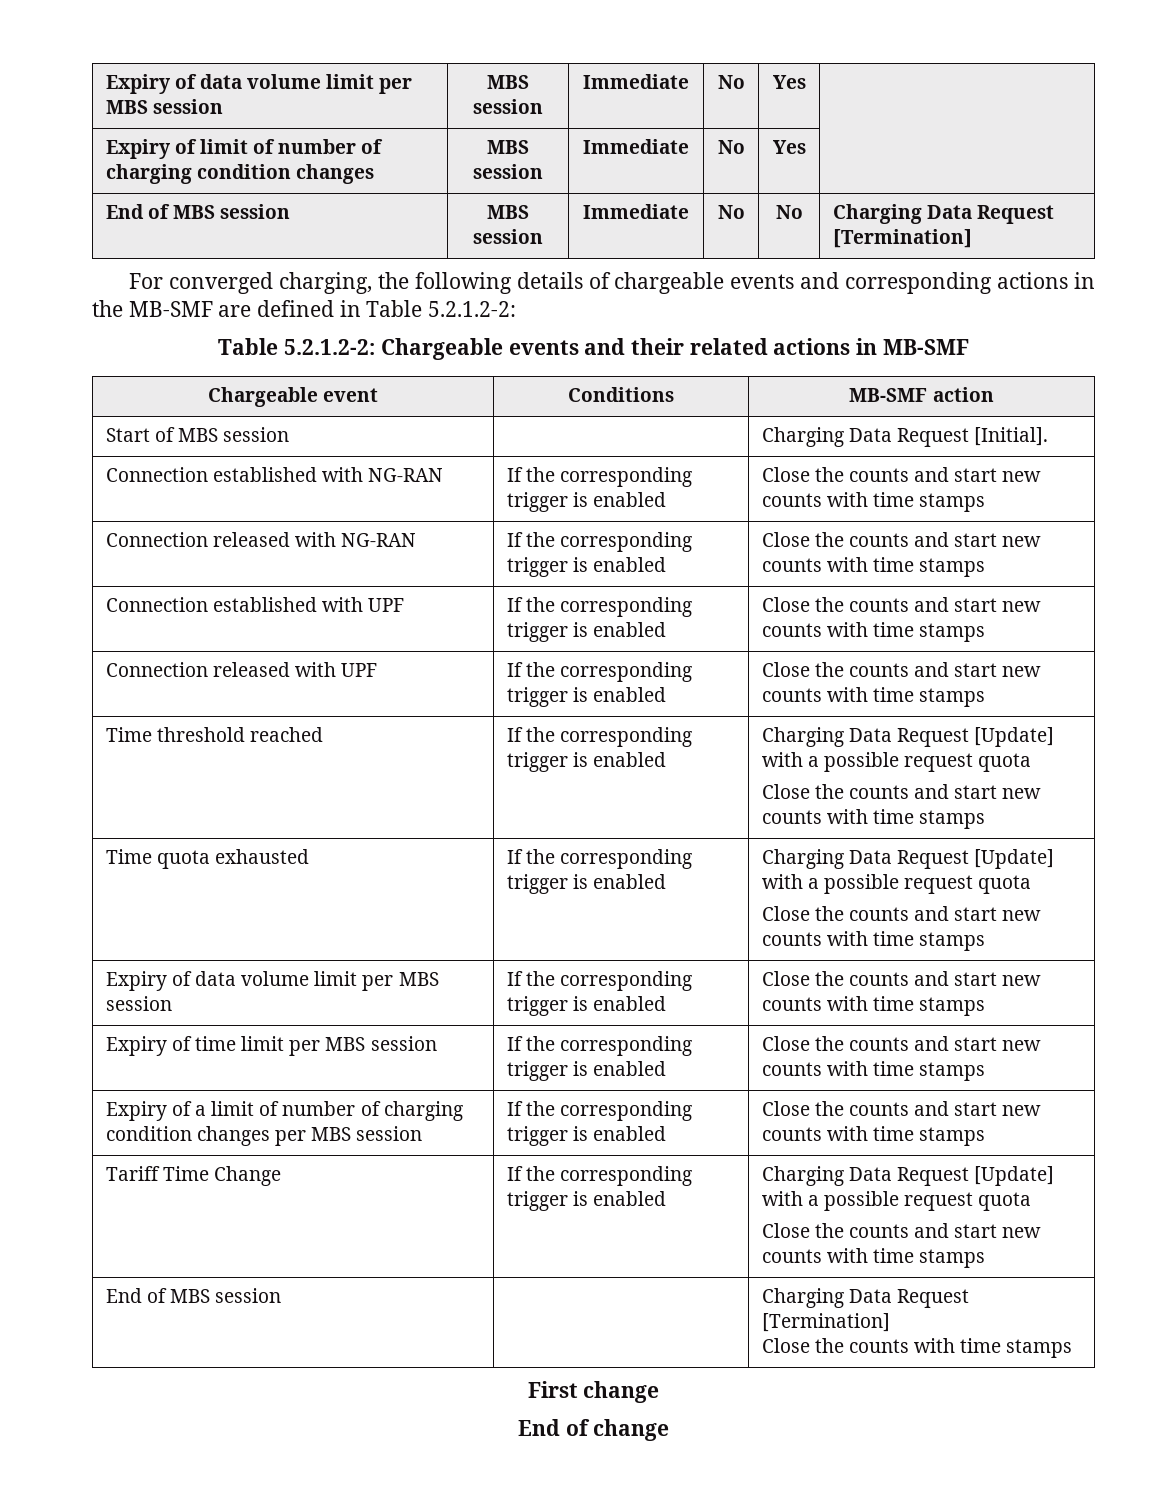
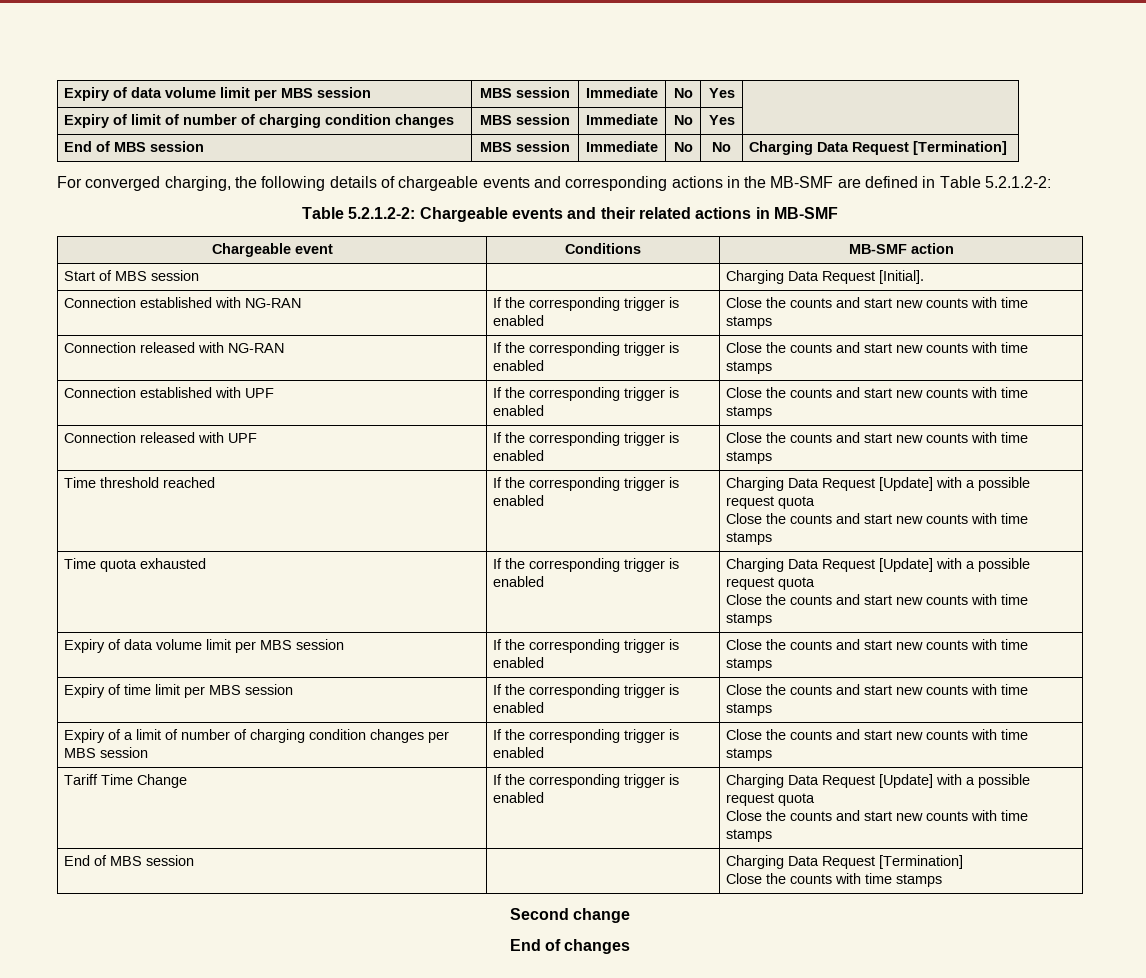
[527,1381,578,1398] First -> [509,908,569,920] Second
[593,1419,670,1441] change -> [564,939,631,954] changes

